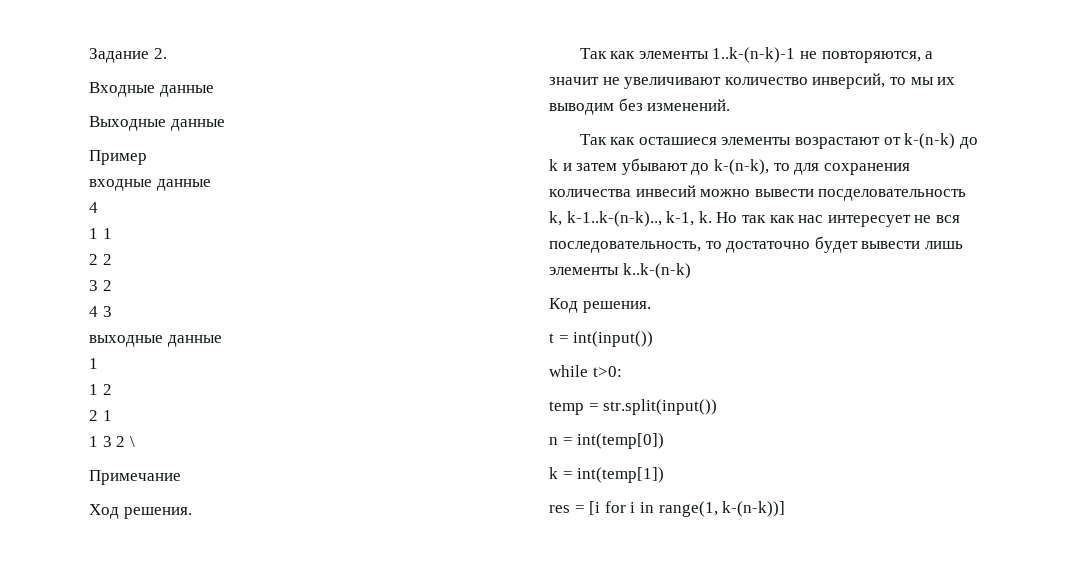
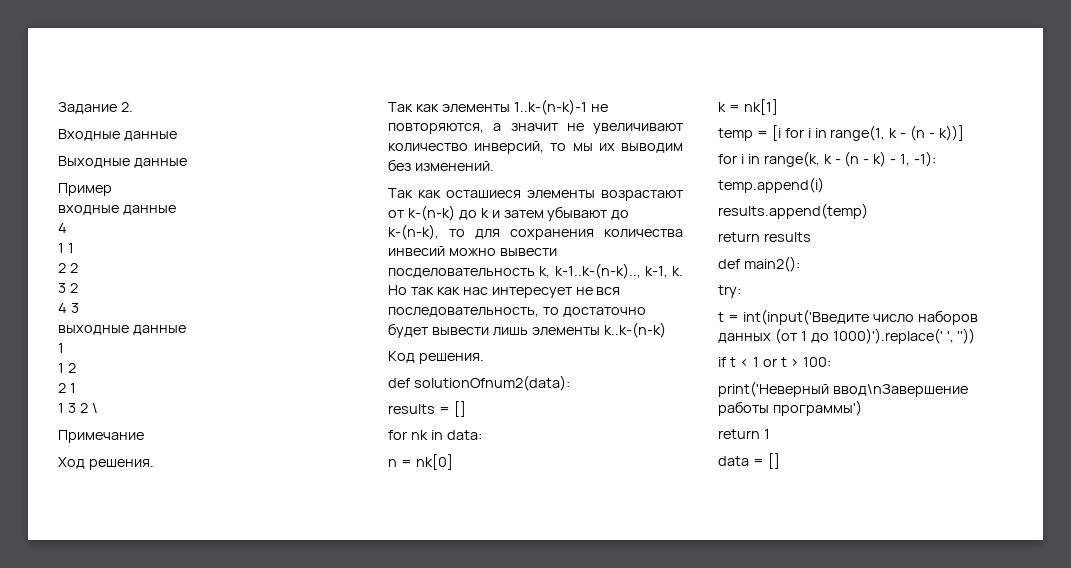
[549,331,654,347] [549,365,622,377] [549,399,718,415] t = int(input()) // while t>0: // temp = str.split(input()) -> [388,375,570,391] [388,401,466,417] [388,430,482,440] def solutionOfnum2(data): // results = [] // for nk in data:
[577,433,665,449] int(temp[0]) -> [415,454,453,470] nk[0]
[577,467,665,483] [549,505,570,513] int(temp[1]) // res -> [743,99,778,115] [718,128,753,141] nk[1] // temp
[722,501,786,517] k-(n-k))] -> [889,125,965,141] [718,151,937,167] [718,177,824,193] [718,203,868,219] [718,232,811,242] [718,256,800,272] [718,285,741,298] [718,309,978,325] [718,328,976,344] [718,357,832,367] [718,381,968,397] [718,400,862,416] [718,429,770,439] [718,453,780,469] k - (n - k))] // for i in range(k, k - (n - k) - 1, -1): // temp.append(i) // results.append(temp) // return results // def main2(): // try: // t = int(input('Введите число наборов данных (от 1 до 1000)').replace(' ', '')) // if t < 1 or t > 100: // print('Неверный ввод\nЗавершение работы программы') // return 1 // data = []

